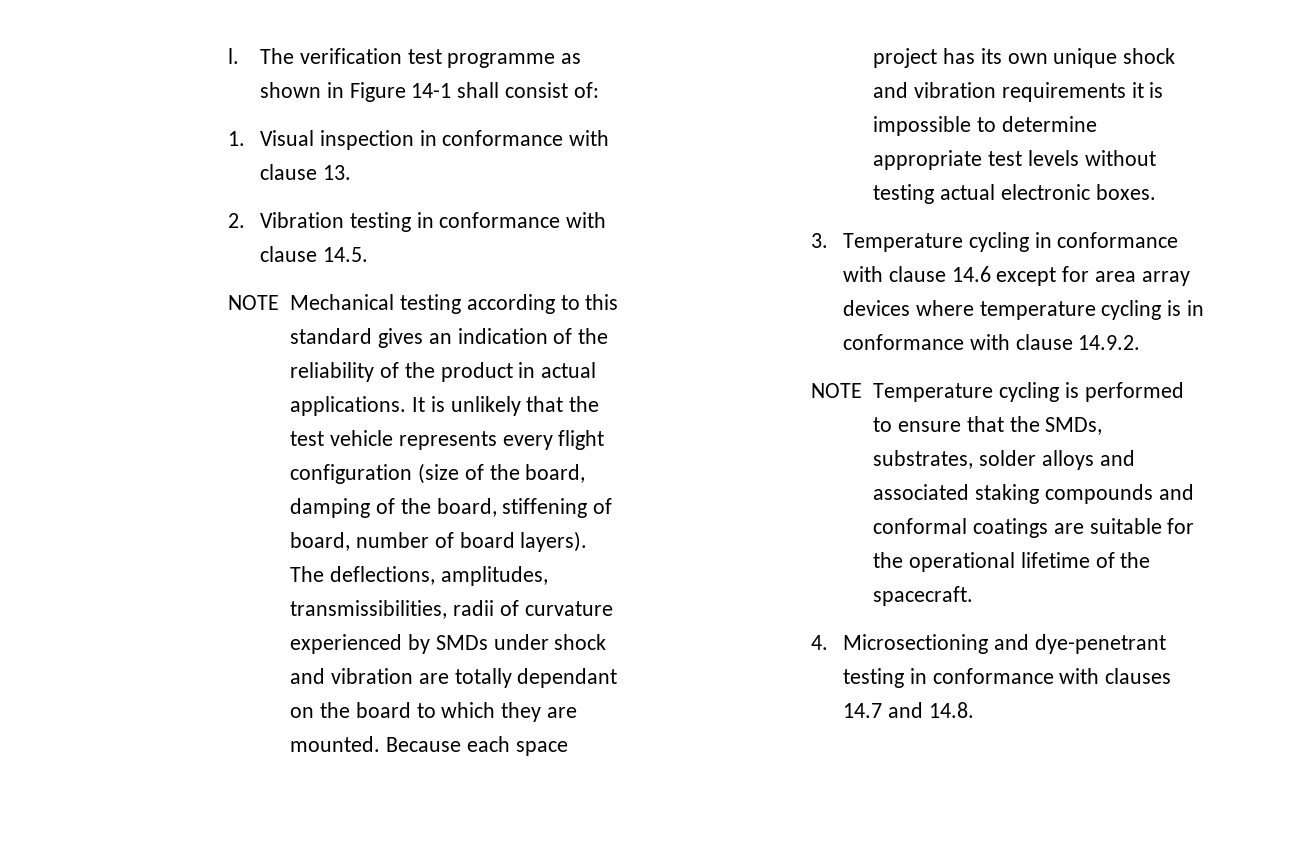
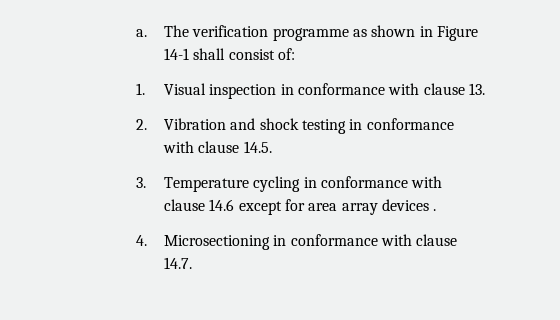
[228,48,240,64] l. -> [135,29,147,37] a.
[407,49,442,64] test -> (269, 31) none
(345, 220) none -> [230,118,299,130] and shock
[228,294,619,314] [290,328,609,348] [290,362,597,382] [290,396,600,416] [290,430,605,450] [290,463,586,484] [290,498,613,518] [290,531,588,552] [290,566,548,586] [290,600,613,619] [290,634,607,654] [290,668,618,688] [290,702,578,722] [290,736,568,756] [873,48,1176,68] [873,82,1164,102] [873,116,1097,136] [873,150,1156,170] [873,184,1156,204] // NOTE Mechanical testing according to this standard gives an indication of the reliability of the product in actual applications. It is unlikely that the test vehicle represents every flight configuration (size of the board, damping of the board, stiffening of board, number of board layers). The deflections, amplitudes, transmissibilities, radii of curvature experienced by SMDs under shock and vibration are totally dependant on the board to which they are mounted. Because each space project has its own unique shock and vibration requirements it is impossible to determine appropriate test levels without testing actual electronic boxes. -> (272, 147) none
[915,300,1205,320] [843,334,1141,350] [811,382,1184,402] [873,416,1103,435] [873,450,1135,470] [873,484,1194,504] [873,518,1195,538] [873,552,1151,572] [873,586,974,606] [811,634,1166,654] [843,668,1172,688] [843,702,974,718] where temperature cycling is in conformance with clause 14.9.2. // NOTE Temperature cycling is performed to ensure that the SMDs, substrates, solder alloys and associated staking compounds and conformal coatings are suitable for the operational lifetime of the spacecraft. // 4. Microsectioning and dye-penetrant testing in conformance with clauses 14.7 and 14.8. -> [433,209,437,211] [135,234,458,250] [164,257,193,269] . // 4. Microsectioning in conformance with clause 14.7.

